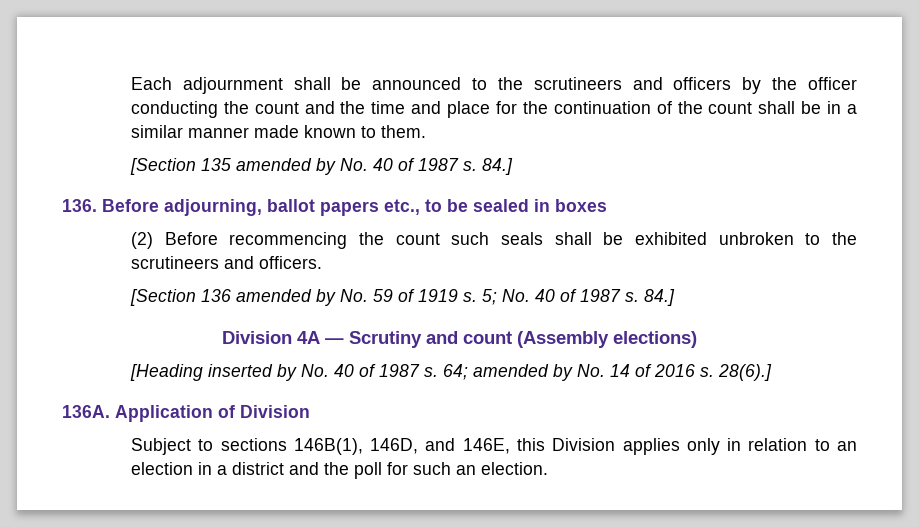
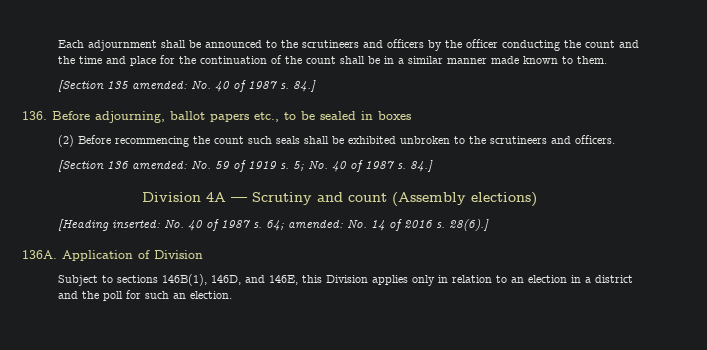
[235,158,336,175] amended by -> [132,81,188,89] amended:
[235,289,336,306] amended by -> [132,161,188,169] amended:
[207,364,297,381] inserted by -> [112,220,161,229] inserted:
[472,364,573,381] amended by -> [288,220,344,228] amended:

